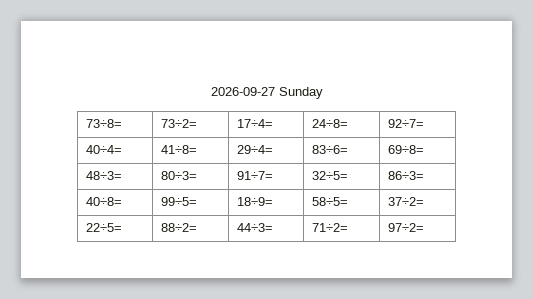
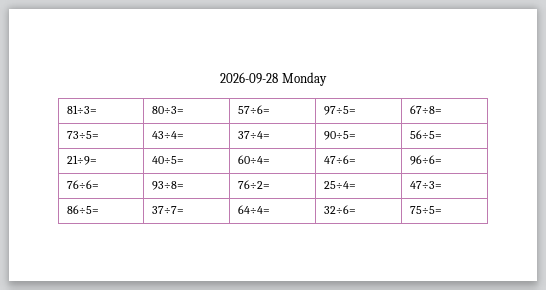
[210,87,323,99] [86,119,123,128] [161,119,198,128] [237,119,274,128] [312,119,349,128] [388,119,425,128] [86,145,123,154] [161,145,198,154] [237,145,274,154] [312,145,349,154] [388,145,425,154] [86,171,123,180] [161,171,198,180] [237,171,274,180] [312,171,349,180] [388,171,425,180] [86,197,123,206] [161,197,198,206] [237,197,274,206] [312,197,349,206] [388,197,425,206] [86,223,123,232] [161,223,198,232] [237,223,274,232] [312,223,349,232] [388,223,425,232] 2026-09-27 Sunday // 73÷8= | 73÷2= | 17÷4= | 24÷8= | 92÷7= // 40÷4= | 41÷8= | 29÷4= | 83÷6= | 69÷8= // 48÷3= | 80÷3= | 91÷7= | 32÷5= | 86÷3= // 40÷8= | 99÷5= | 18÷9= | 58÷5= | 37÷2= // 22÷5= | 88÷2= | 44÷3= | 71÷2= | 97÷2= -> [220,72,327,86] [67,105,98,114] [152,106,185,114] [238,105,271,114] [324,106,357,115] [410,105,443,114] [67,131,100,139] [152,131,185,139] [238,131,271,139] [324,131,357,140] [410,130,443,139] [67,155,98,165] [152,156,185,164] [238,155,271,164] [324,155,357,164] [410,155,443,165] [67,180,100,189] [152,181,185,190] [238,180,271,189] [324,181,357,189] [410,181,443,189] [67,205,100,214] [152,206,185,214] [238,205,271,214] [324,205,357,214] [410,206,443,214] 2026-09-28 Monday // 81÷3= | 80÷3= | 57÷6= | 97÷5= | 67÷8= // 73÷5= | 43÷4= | 37÷4= | 90÷5= | 56÷5= // 21÷9= | 40÷5= | 60÷4= | 47÷6= | 96÷6= // 76÷6= | 93÷8= | 76÷2= | 25÷4= | 47÷3= // 86÷5= | 37÷7= | 64÷4= | 32÷6= | 75÷5=

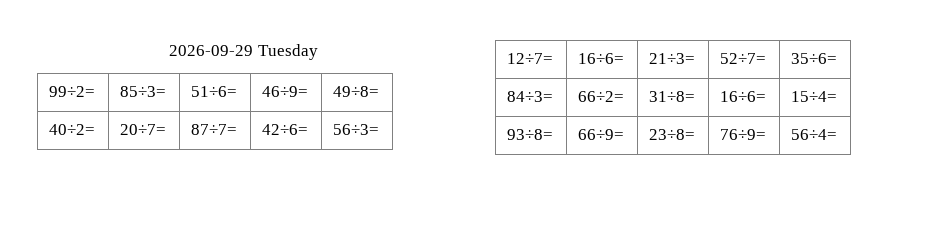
[220,72,327,86] [67,105,98,114] [152,106,185,114] [238,105,271,114] [324,106,357,115] [410,105,443,114] [67,131,100,139] [152,131,185,139] [238,131,271,139] [324,131,357,140] [410,130,443,139] [67,155,98,165] [152,156,185,164] [238,155,271,164] [324,155,357,164] [410,155,443,165] [67,180,100,189] [152,181,185,190] [238,180,271,189] [324,181,357,189] [410,181,443,189] [67,205,100,214] [152,206,185,214] [238,205,271,214] [324,205,357,214] [410,206,443,214] 2026-09-28 Monday // 81÷3= | 80÷3= | 57÷6= | 97÷5= | 67÷8= // 73÷5= | 43÷4= | 37÷4= | 90÷5= | 56÷5= // 21÷9= | 40÷5= | 60÷4= | 47÷6= | 96÷6= // 76÷6= | 93÷8= | 76÷2= | 25÷4= | 47÷3= // 86÷5= | 37÷7= | 64÷4= | 32÷6= | 75÷5= -> [169,44,318,60] [49,86,96,97] [120,86,167,97] [191,86,238,97] [262,86,309,97] [333,86,380,97] [49,124,96,135] [120,124,167,135] [191,124,238,135] [262,124,309,135] [333,124,380,135] [507,53,554,64] [578,53,625,64] [649,53,696,64] [720,53,767,64] [791,53,838,64] [507,91,554,102] [578,91,625,102] [649,91,696,102] [720,91,767,102] [791,91,838,102] [507,129,554,140] [578,129,625,140] [649,129,696,140] [720,129,767,140] [791,129,838,140] 2026-09-29 Tuesday // 99÷2= | 85÷3= | 51÷6= | 46÷9= | 49÷8= // 40÷2= | 20÷7= | 87÷7= | 42÷6= | 56÷3= // 12÷7= | 16÷6= | 21÷3= | 52÷7= | 35÷6= // 84÷3= | 66÷2= | 31÷8= | 16÷6= | 15÷4= // 93÷8= | 66÷9= | 23÷8= | 76÷9= | 56÷4=

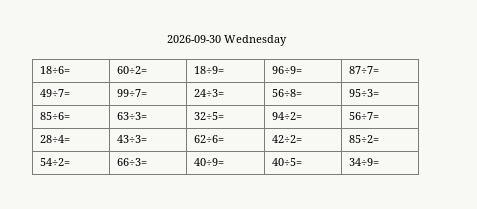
[169,44,318,60] [49,86,96,97] [120,86,167,97] [191,86,238,97] [262,86,309,97] [333,86,380,97] [49,124,96,135] [120,124,167,135] [191,124,238,135] [262,124,309,135] [333,124,380,135] [507,53,554,64] [578,53,625,64] [649,53,696,64] [720,53,767,64] [791,53,838,64] [507,91,554,102] [578,91,625,102] [649,91,696,102] [720,91,767,102] [791,91,838,102] [507,129,554,140] [578,129,625,140] [649,129,696,140] [720,129,767,140] [791,129,838,140] 2026-09-29 Tuesday // 99÷2= | 85÷3= | 51÷6= | 46÷9= | 49÷8= // 40÷2= | 20÷7= | 87÷7= | 42÷6= | 56÷3= // 12÷7= | 16÷6= | 21÷3= | 52÷7= | 35÷6= // 84÷3= | 66÷2= | 31÷8= | 16÷6= | 15÷4= // 93÷8= | 66÷9= | 23÷8= | 76÷9= | 56÷4= -> [166,35,287,46] [40,66,71,74] [117,66,148,74] [194,66,225,74] [272,66,303,74] [349,66,380,74] [40,89,71,97] [117,89,148,97] [194,89,225,97] [272,89,303,97] [349,89,380,97] [40,112,71,120] [117,112,148,120] [194,112,225,120] [272,112,303,120] [349,112,380,120] [40,135,71,143] [117,135,148,143] [194,135,225,143] [272,135,303,143] [349,135,380,143] [40,158,71,166] [117,158,148,166] [194,158,225,166] [272,158,303,166] [349,158,380,166] 2026-09-30 Wednesday // 18÷6= | 60÷2= | 18÷9= | 96÷9= | 87÷7= // 49÷7= | 99÷7= | 24÷3= | 56÷8= | 95÷3= // 85÷6= | 63÷3= | 32÷5= | 94÷2= | 56÷7= // 28÷4= | 43÷3= | 62÷6= | 42÷2= | 85÷2= // 54÷2= | 66÷3= | 40÷9= | 40÷5= | 34÷9=

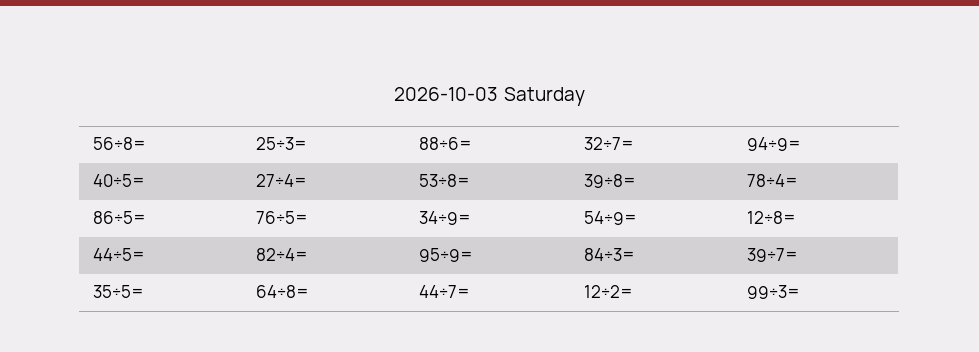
[166,35,287,46] [40,66,71,74] [117,66,148,74] [194,66,225,74] [272,66,303,74] [349,66,380,74] [40,89,71,97] [117,89,148,97] [194,89,225,97] [272,89,303,97] [349,89,380,97] [40,112,71,120] [117,112,148,120] [194,112,225,120] [272,112,303,120] [349,112,380,120] [40,135,71,143] [117,135,148,143] [194,135,225,143] [272,135,303,143] [349,135,380,143] [40,158,71,166] [117,158,148,166] [194,158,225,166] [272,158,303,166] [349,158,380,166] 2026-09-30 Wednesday // 18÷6= | 60÷2= | 18÷9= | 96÷9= | 87÷7= // 49÷7= | 99÷7= | 24÷3= | 56÷8= | 95÷3= // 85÷6= | 63÷3= | 32÷5= | 94÷2= | 56÷7= // 28÷4= | 43÷3= | 62÷6= | 42÷2= | 85÷2= // 54÷2= | 66÷3= | 40÷9= | 40÷5= | 34÷9= -> [394,87,585,106] [93,137,147,150] [256,137,308,150] [419,137,473,150] [584,137,635,150] [747,137,802,151] [93,174,146,187] [256,174,308,187] [419,174,471,187] [584,174,637,188] [747,174,799,187] [93,211,147,224] [256,211,309,224] [419,211,472,225] [584,211,638,225] [747,211,797,224] [93,248,146,261] [256,248,309,261] [419,248,474,262] [584,248,636,261] [747,248,799,262] [93,285,145,298] [256,285,310,298] [419,285,471,298] [584,285,634,298] [747,285,801,299] 2026-10-03 Saturday // 56÷8= | 25÷3= | 88÷6= | 32÷7= | 94÷9= // 40÷5= | 27÷4= | 53÷8= | 39÷8= | 78÷4= // 86÷5= | 76÷5= | 34÷9= | 54÷9= | 12÷8= // 44÷5= | 82÷4= | 95÷9= | 84÷3= | 39÷7= // 35÷5= | 64÷8= | 44÷7= | 12÷2= | 99÷3=

